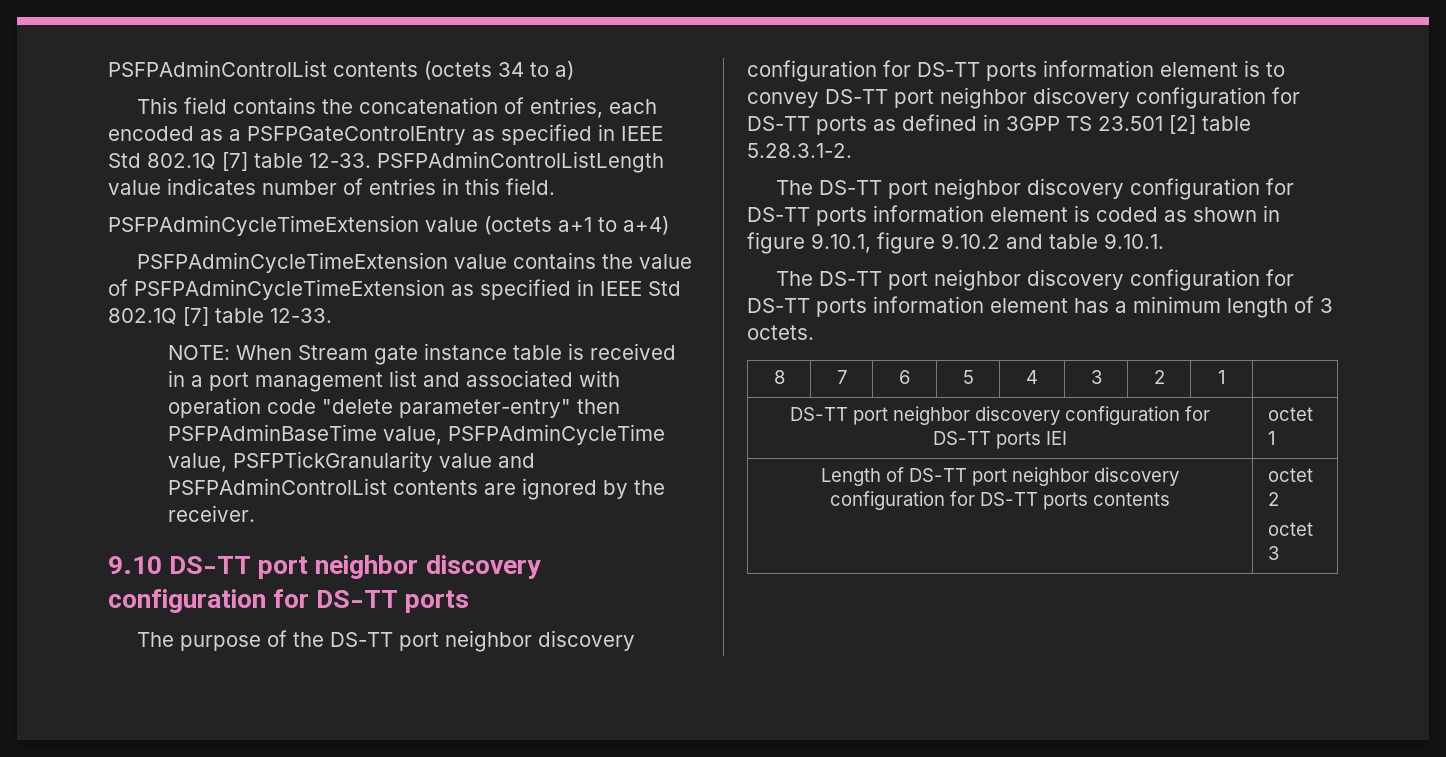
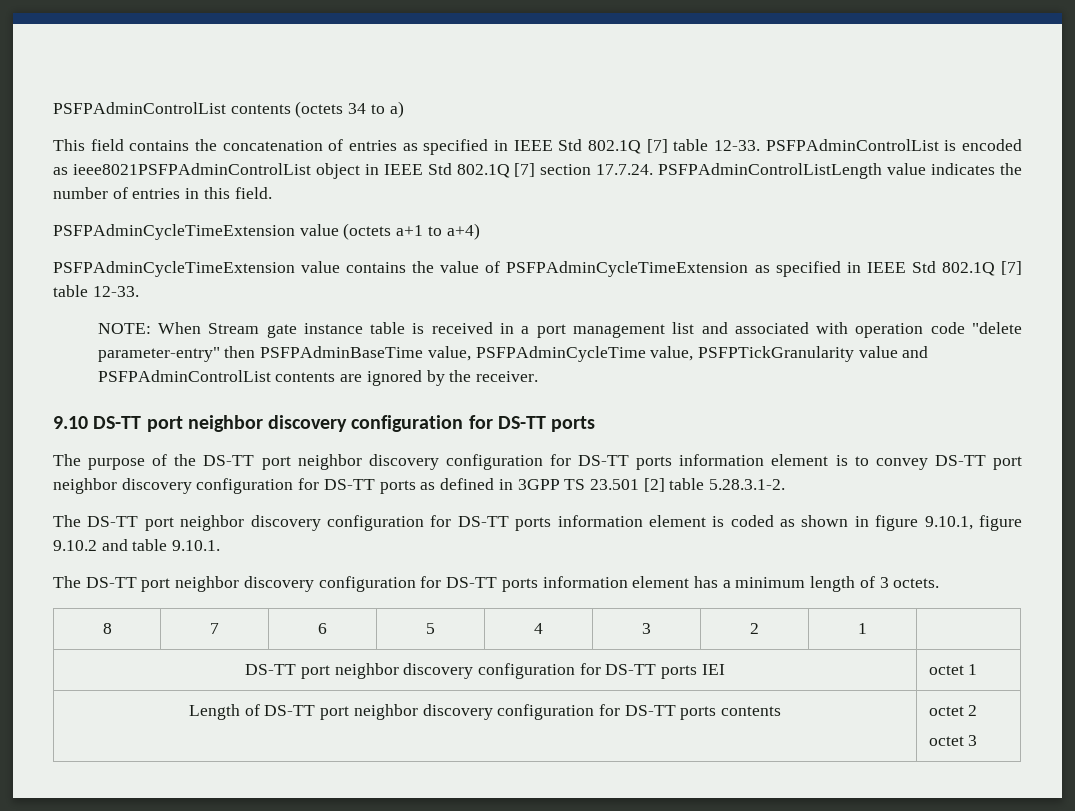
[529,97,657,118] [108,124,663,145] [108,152,371,171] entries, each encoded as a PSFPGateControlEntry as specified in IEEE Std 802.1Q [7] table 12-33. -> [349,139,1022,155] [53,163,654,179] entries as specified in IEEE Std 802.1Q [7] table 12-33. PSFPAdminControlList is encoded as ieee8021PSFPAdminControlList object in IEEE Std 802.1Q [7] section 17.7.24.
(256, 186) none -> [999,163,1022,175] the

